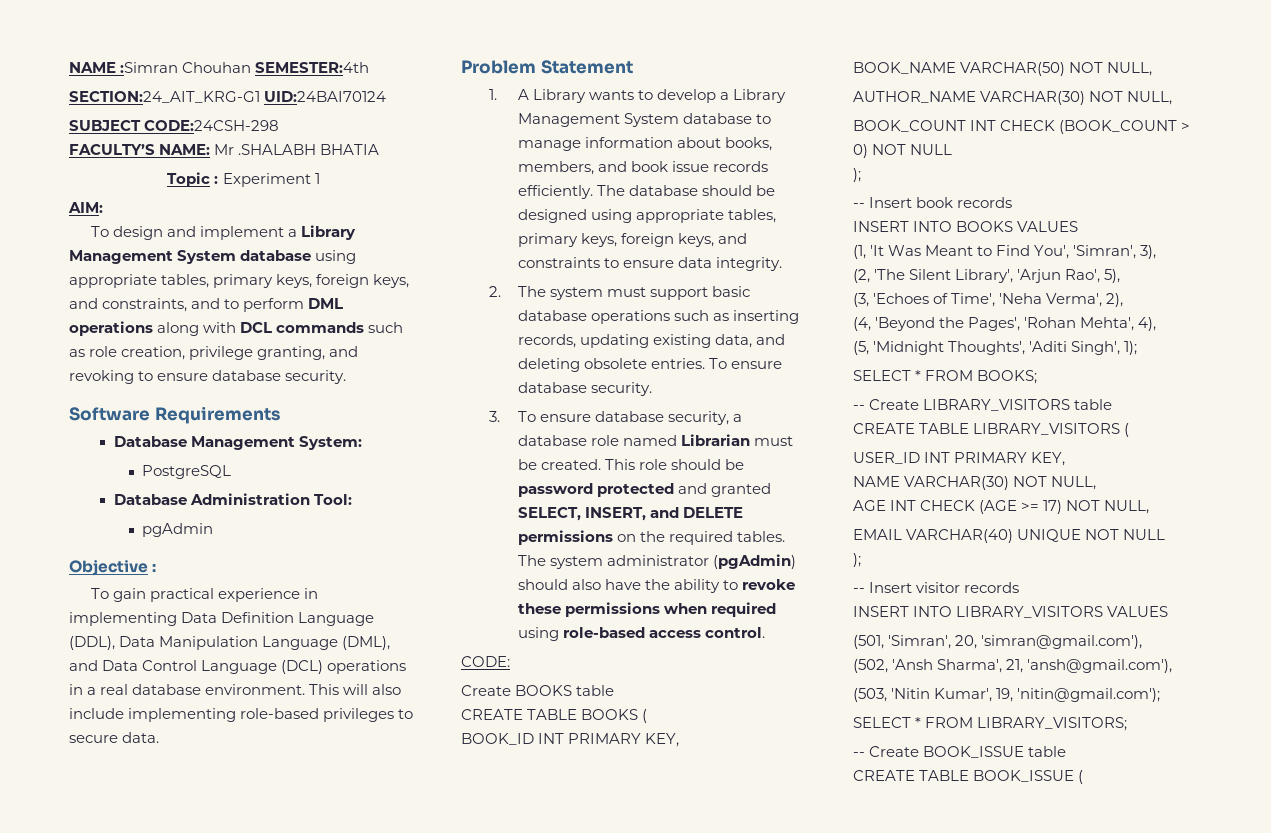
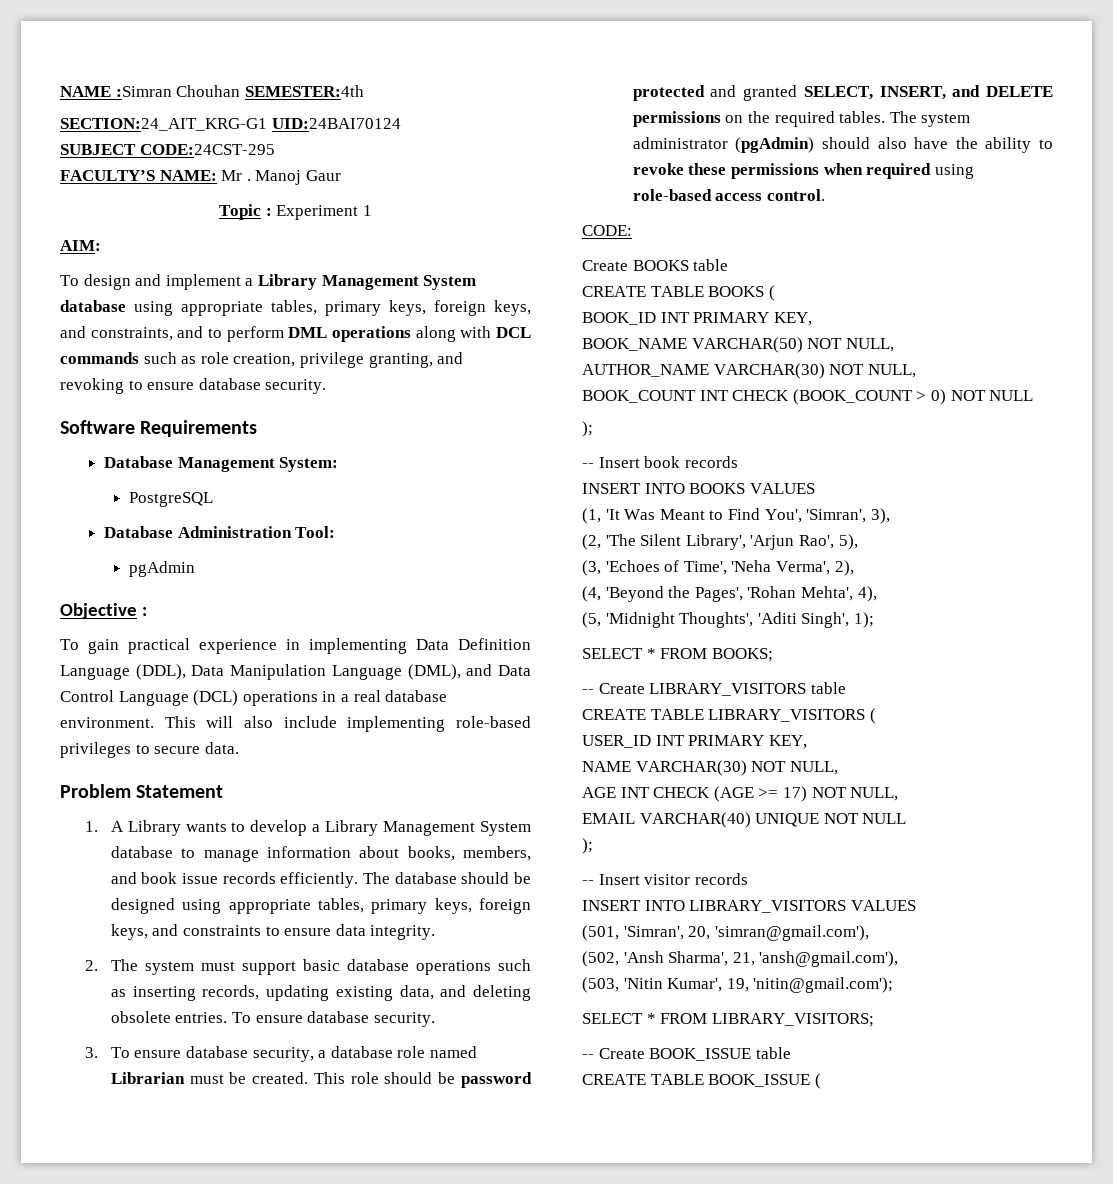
[144,120,280,131] CODE:24CSH-298 -> [139,144,275,155] CODE:24CST-295
[238,144,380,155] .SHALABH BHATIA -> [246,170,341,185] . Manoj Gaur

